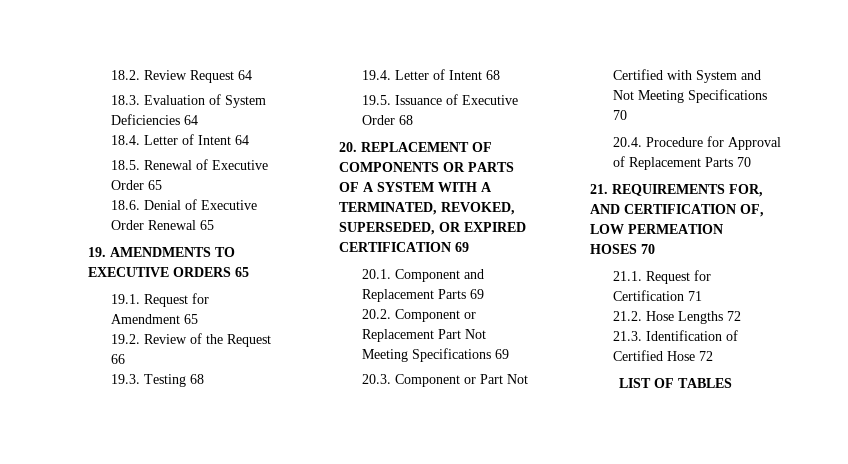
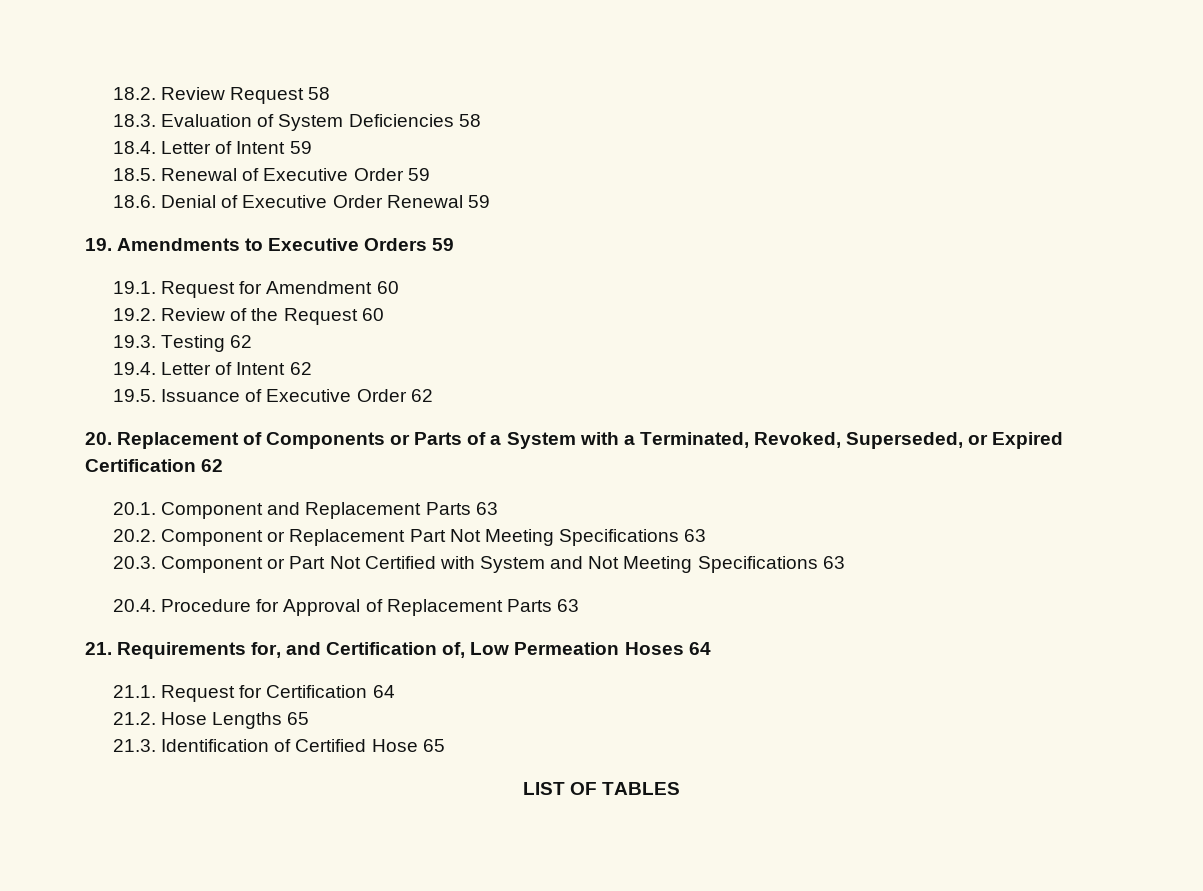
[237,70,252,80] 64 -> [308,87,331,100] 58
[183,115,198,125] 64 -> [458,114,481,127] 58
[234,135,249,145] 64 -> [289,141,312,154] 59
[147,180,162,190] 65 -> [407,168,430,181] 59
[199,220,214,230] 65 -> [467,195,490,208] 59
[109,247,235,257] [87,267,249,277] AMENDMENTS TO EXECUTIVE ORDERS 65 -> [116,238,455,251] Amendments to Executive Orders 59
[183,314,198,324] 65 -> [376,281,399,294] 60
[110,354,125,364] 66 -> [361,308,384,321] 60
[189,374,204,384] 68 -> [230,335,253,348] 62
[485,70,500,80] 68 -> [289,362,312,375] 62
[398,115,413,125] 68 -> [410,389,433,402] 62
[360,142,492,152] [338,162,514,172] [338,182,492,192] [338,202,515,215] [338,222,526,235] [338,242,469,252] REPLACEMENT OF COMPONENTS OR PARTS OF A SYSTEM WITH A TERMINATED, REVOKED, SUPERSEDED, OR EXPIRED CERTIFICATION 69 -> [116,432,1064,449] [84,459,223,472] Replacement of Components or Parts of a System with a Terminated, Revoked, Superseded, or Expired Certification 62
[469,289,484,299] 69 -> [475,502,498,515] 63
[494,349,509,359] 69 -> [684,529,707,542] 63
[612,110,627,120] 70 -> [822,556,845,569] 63
[736,157,751,167] 70 -> [556,599,579,612] 63
[611,184,763,197] [589,204,764,217] [589,224,723,234] [589,244,655,254] REQUIREMENTS FOR, AND CERTIFICATION OF, LOW PERMEATION // HOSES 70 -> [116,642,711,659] Requirements for, and Certification of, Low Permeation Hoses 64
[687,291,702,301] 71 -> [372,685,395,698] 64
[726,311,741,321] 72 -> [287,712,310,725] 65
[698,351,713,361] 72 -> [422,739,445,752] 65

